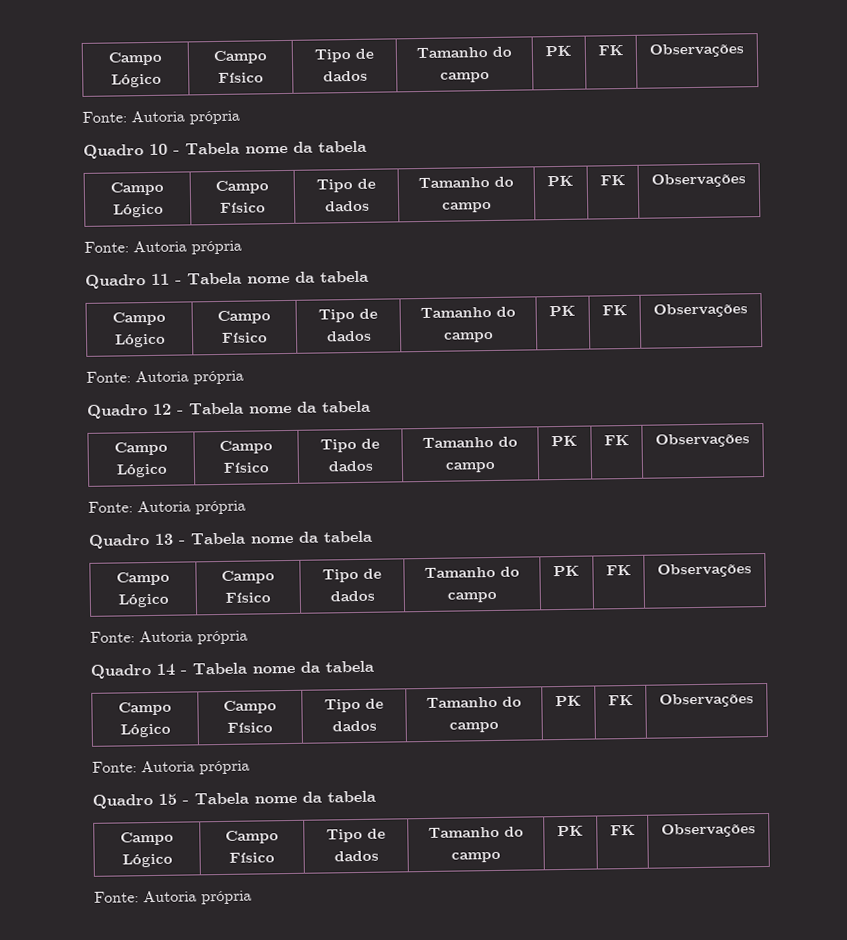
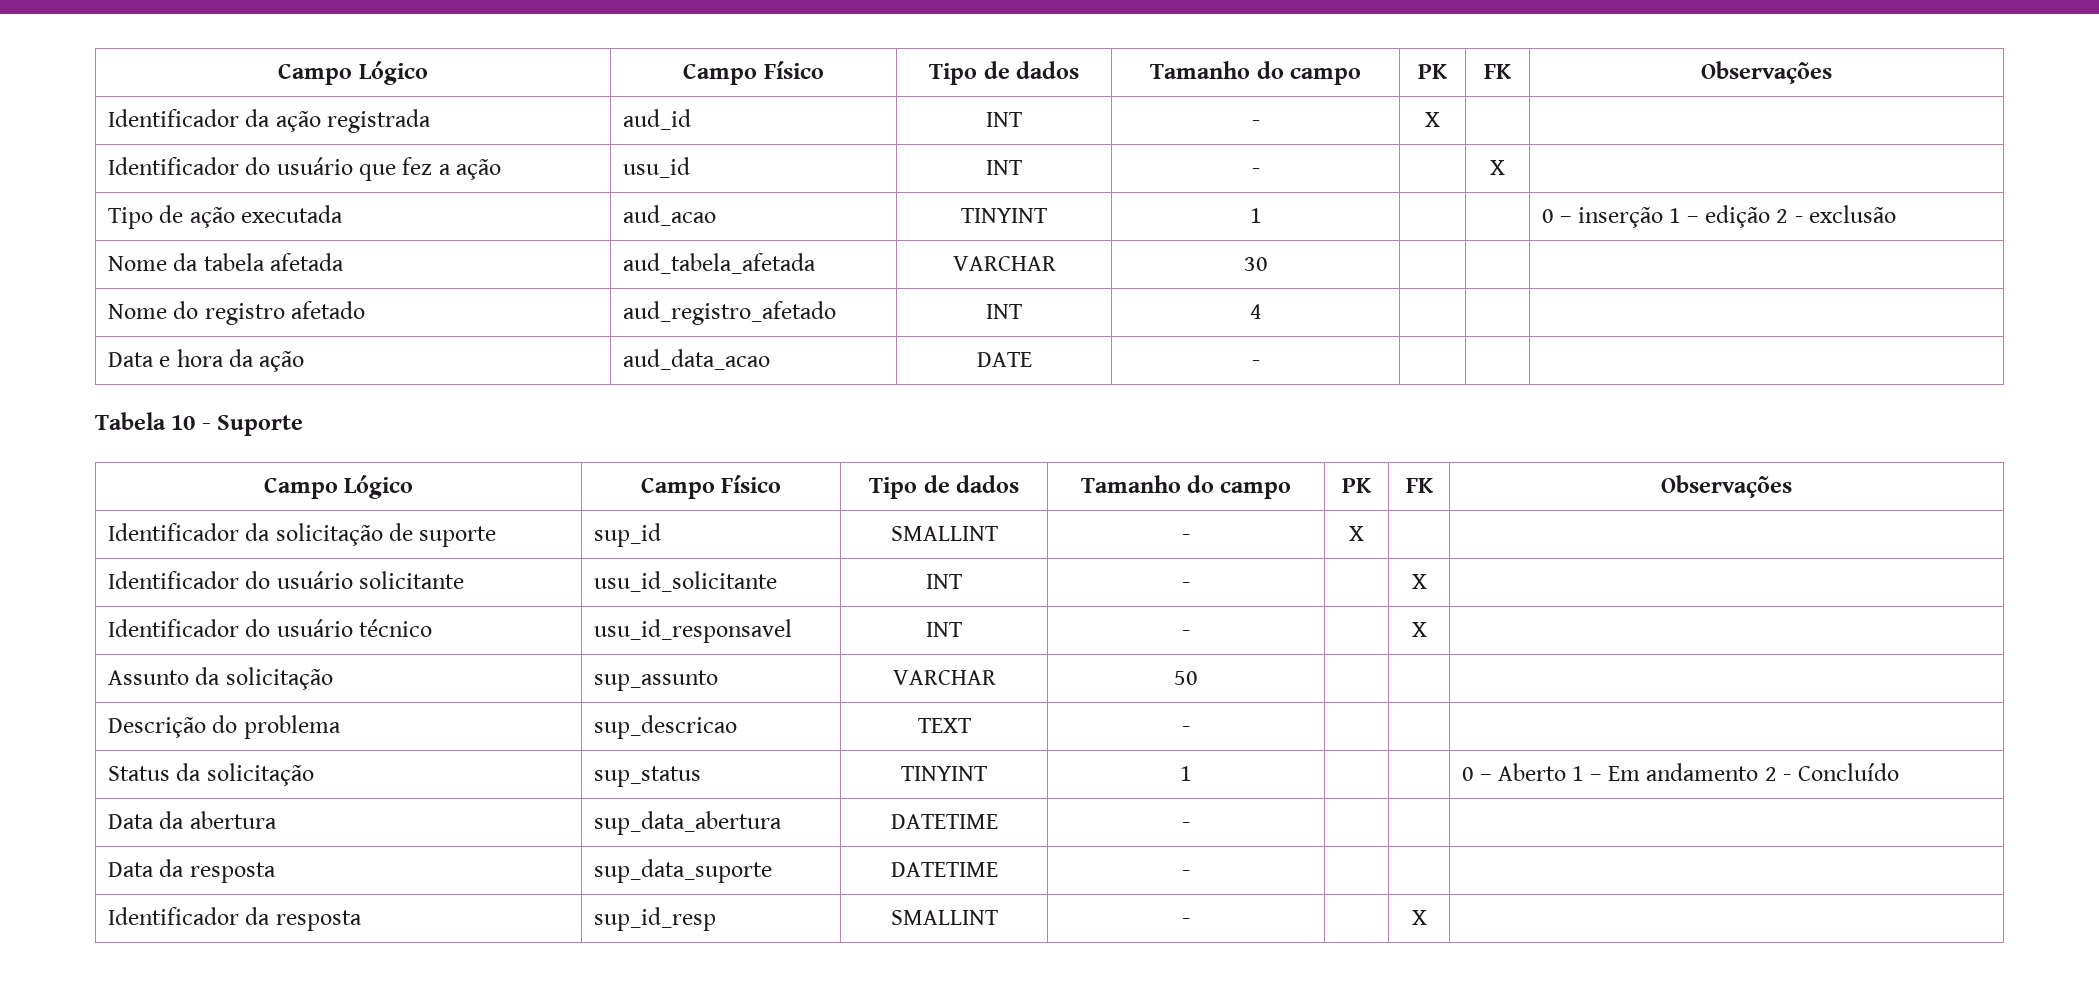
[82,110,240,125] [83,140,367,159] // Fonte: Autoria própria // Quadro 10 - Tabela nome da tabela -> [107,109,431,133] [622,109,691,130] [986,112,1022,127] [1251,120,1260,127] [1425,112,1440,127] [107,157,502,181] [622,157,690,178] [986,160,1022,175] [1251,168,1260,175] [1490,160,1505,175] [107,205,343,229] [622,205,716,226] [961,208,1047,223] [1249,208,1262,223] [1541,205,1897,228] [107,253,344,271] [622,253,816,274] [952,256,1056,271] [1243,257,1268,271] [107,301,365,325] [622,301,836,325] [986,304,1022,319] [1249,304,1262,319] [107,349,305,372] [622,349,770,370] [976,352,1032,367] [1251,360,1260,367] [95,412,304,436] // Identificador da ação registrada | aud_id | INT | - | X | | // Identificador do usuário que fez a ação | usu_id | INT | - | | X | // Tipo de ação executada | aud_acao | TINYINT | 1 | | | 0 – inserção 1 – edição 2 - exclusão // Nome da tabela afetada | aud_tabela_afetada | VARCHAR | 30 | | | // Nome do registro afetado | aud_registro_afetado | INT | 4 | | | // Data e hora da ação | aud_data_acao | DATE | - | | | // Tabela 10 - Suporte
[84,240,242,255] [85,270,369,289] [112,311,166,326] [113,333,166,348] [217,310,271,324] [221,332,268,343] [318,308,378,323] [325,330,372,342] [420,306,516,319] [443,331,494,343] [549,305,576,317] [601,304,628,316] [653,303,748,318] [86,370,244,385] [87,400,371,419] [114,441,168,456] [115,463,168,478] [219,440,273,454] [223,462,270,473] [320,438,380,453] [327,460,374,472] [422,436,518,449] [445,461,496,473] [551,435,578,447] [603,434,630,446] [655,433,750,448] [88,500,246,515] [88,530,373,549] [116,571,170,586] [117,593,169,608] [221,570,275,584] [225,592,271,603] [322,568,382,583] [329,590,375,602] [424,566,520,578] [447,591,497,603] [553,565,580,577] [605,564,632,576] [657,563,752,578] [90,630,248,645] [90,660,374,679] [118,701,172,716] [119,723,171,738] [223,700,277,714] [227,722,273,733] [324,698,384,713] [331,720,377,732] [426,696,522,708] [449,721,499,733] [555,695,582,707] [607,694,634,706] [659,693,754,708] [92,760,250,775] [92,790,376,809] [120,831,174,846] [121,853,173,868] [225,830,279,844] [229,852,275,863] [326,828,386,843] [333,850,379,862] [428,826,524,838] [451,851,501,863] [557,825,584,837] [609,824,636,836] [661,823,756,838] [94,890,252,905] // Fonte: Autoria própria // Quadro 11 - Tabela nome da tabela // Campo Lógico | Campo Físico | Tipo de dados | Tamanho do campo | PK | FK | Observações // Fonte: Autoria própria // Quadro 12 - Tabela nome da tabela // Campo Lógico | Campo Físico | Tipo de dados | Tamanho do campo | PK | FK | Observações // Fonte: Autoria própria // Quadro 13 - Tabela nome da tabela // Campo Lógico | Campo Físico | Tipo de dados | Tamanho do campo | PK | FK | Observações // Fonte: Autoria própria // Quadro 14 - Tabela nome da tabela // Campo Lógico | Campo Físico | Tipo de dados | Tamanho do campo | PK | FK | Observações // Fonte: Autoria própria // Quadro 15 - Tabela nome da tabela // Campo Lógico | Campo Físico | Tipo de dados | Tamanho do campo | PK | FK | Observações // Fonte: Autoria própria -> [107,523,497,547] [593,523,661,547] [890,526,998,541] [1182,534,1190,541] [1349,526,1364,541] [107,571,464,589] [593,571,777,592] [926,574,962,589] [1182,582,1190,589] [1411,574,1427,589] [107,619,432,637] [593,619,792,643] [926,622,962,637] [1182,630,1190,637] [1411,622,1427,637] [107,667,333,690] [593,670,718,691] [892,670,996,685] [1174,671,1198,685] [107,715,341,739] [593,715,737,739] [917,718,971,733] [1182,726,1190,733] [107,763,314,786] [593,766,701,787] [901,766,987,781] [1180,766,1192,781] [1461,763,1899,781] [107,811,277,829] [593,811,782,835] [890,814,998,829] [1182,822,1190,829] [107,859,276,883] [593,859,772,883] [890,862,998,877] [1182,870,1190,877] [107,907,362,931] [593,907,716,931] [890,910,998,925] [1182,918,1190,925] [1411,910,1427,925] // Identificador da solicitação de suporte | sup_id | SMALLINT | - | X | | // Identificador do usuário solicitante | usu_id_solicitante | INT | - | | X | // Identificador do usuário técnico | usu_id_responsavel | INT | - | | X | // Assunto da solicitação | sup_assunto | VARCHAR | 50 | | | // Descrição do problema | sup_descricao | TEXT | - | | | // Status da solicitação | sup_status | TINYINT | 1 | | | 0 – Aberto 1 – Em andamento 2 - Concluído // Data da abertura | sup_data_abertura | DATETIME | - | | | // Data da resposta | sup_data_suporte | DATETIME | - | | | // Identificador da resposta | sup_id_resp | SMALLINT | - | | X |

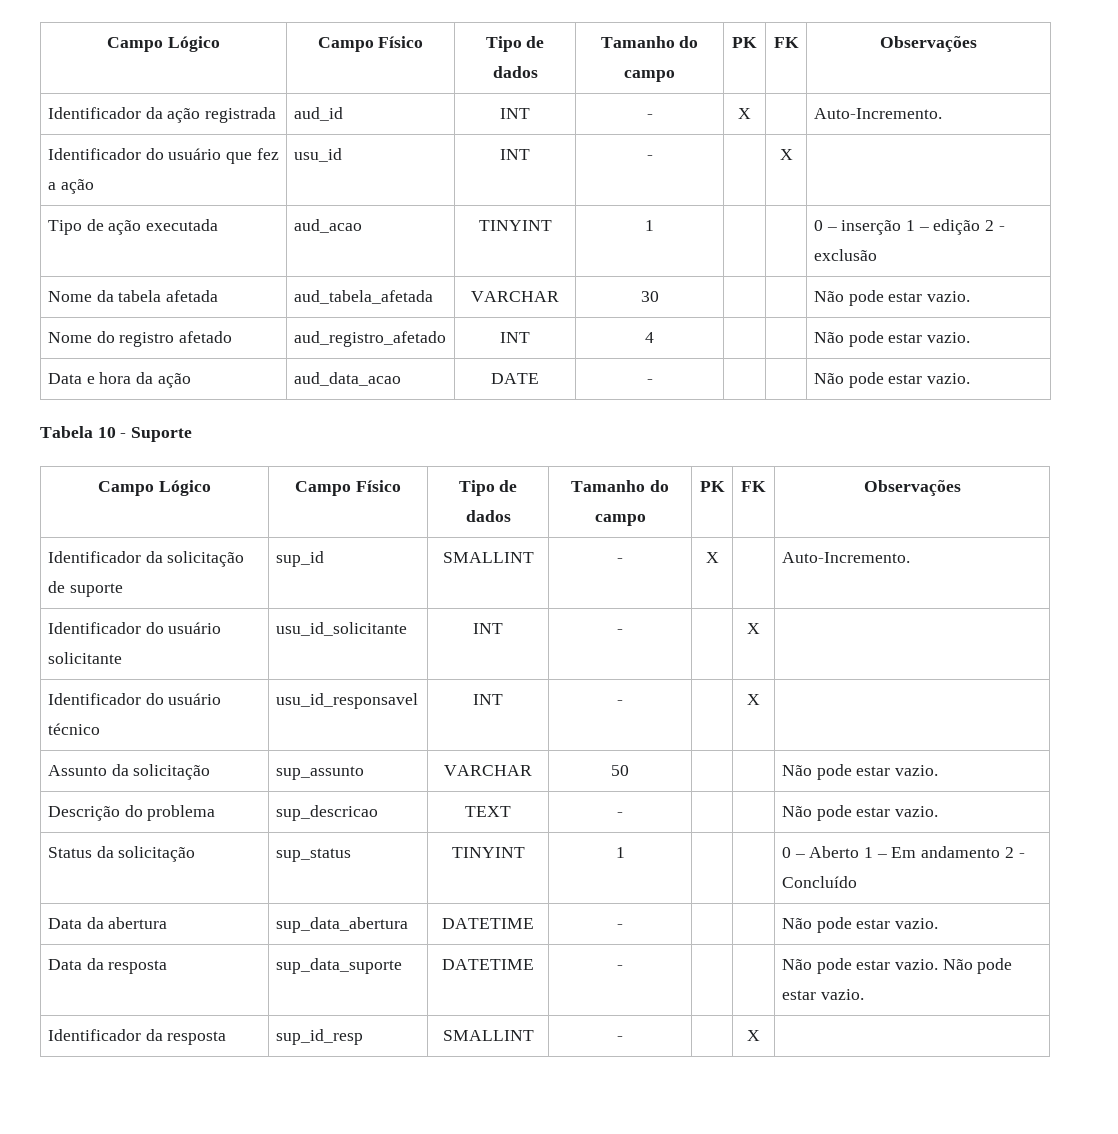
(1440, 119) none -> [813,108,942,119] Auto-Incremento.
(1268, 264) none -> [813,290,971,306] Não pode estar vazio.
(1262, 311) none -> [813,331,971,347] Não pode estar vazio.
(1260, 363) none -> [813,372,971,388] Não pode estar vazio.
(1364, 533) none -> [781,552,910,563] Auto-Incremento.
(1198, 678) none -> [781,764,939,780] Não pode estar vazio.
(1190, 729) none -> [781,805,939,821] Não pode estar vazio.
(1190, 825) none -> [781,917,939,933] Não pode estar vazio.
(1190, 873) none -> [781,958,1013,974] [781,989,864,1000] Não pode estar vazio. Não pode estar vazio.

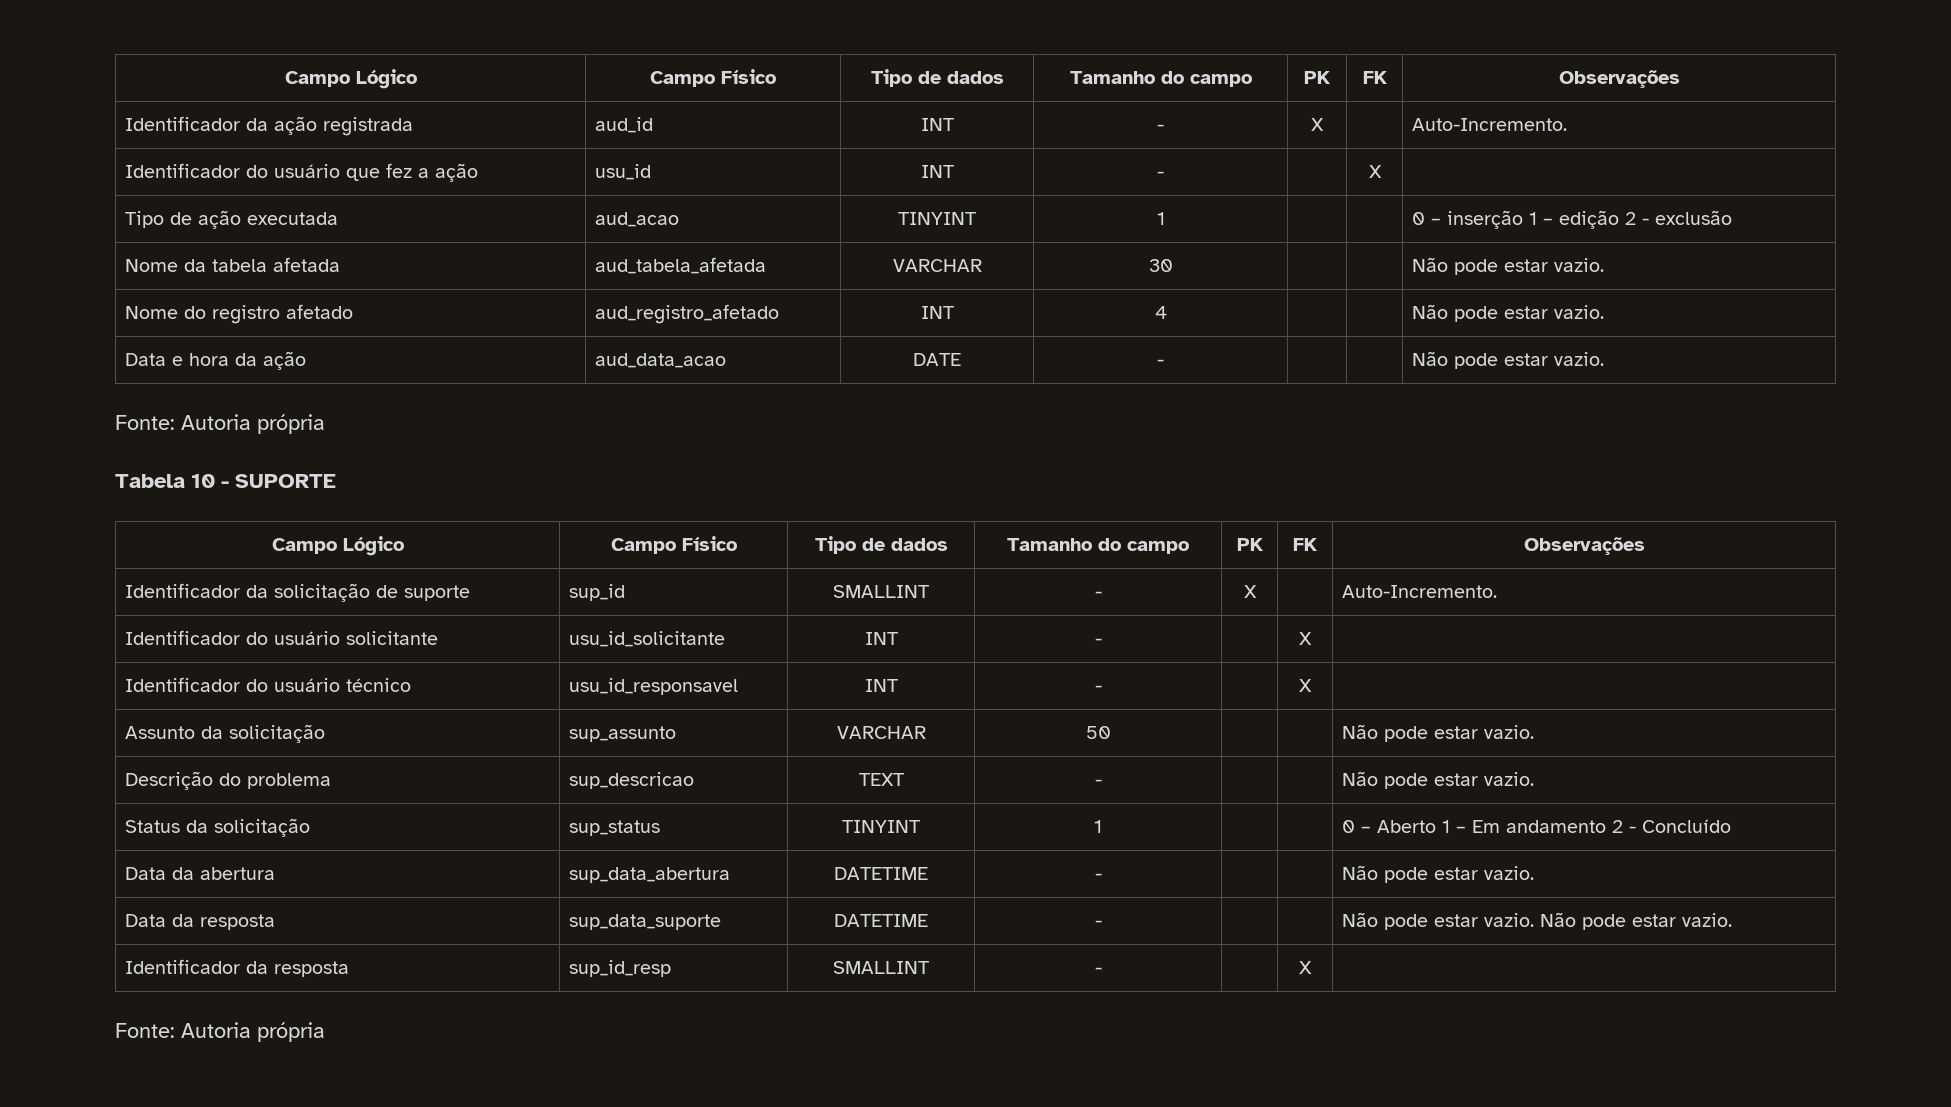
(971, 378) none -> [115,414,325,434] // Fonte: Autoria própria
[131,427,193,442] Suporte -> [235,474,336,488] SUPORTE
(760, 1035) none -> [115,1022,325,1042] // Fonte: Autoria própria

